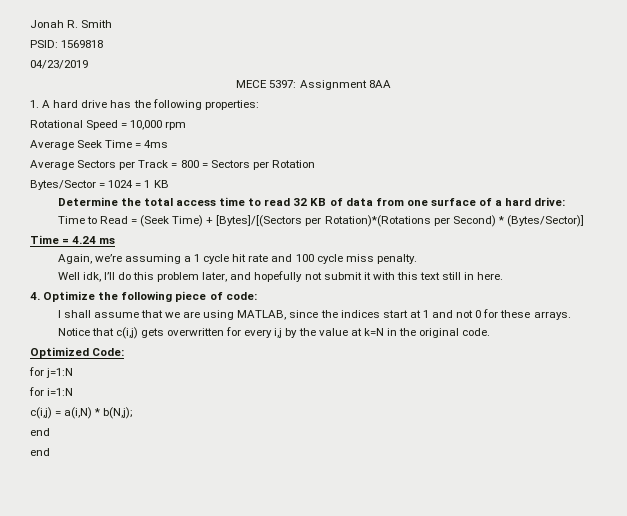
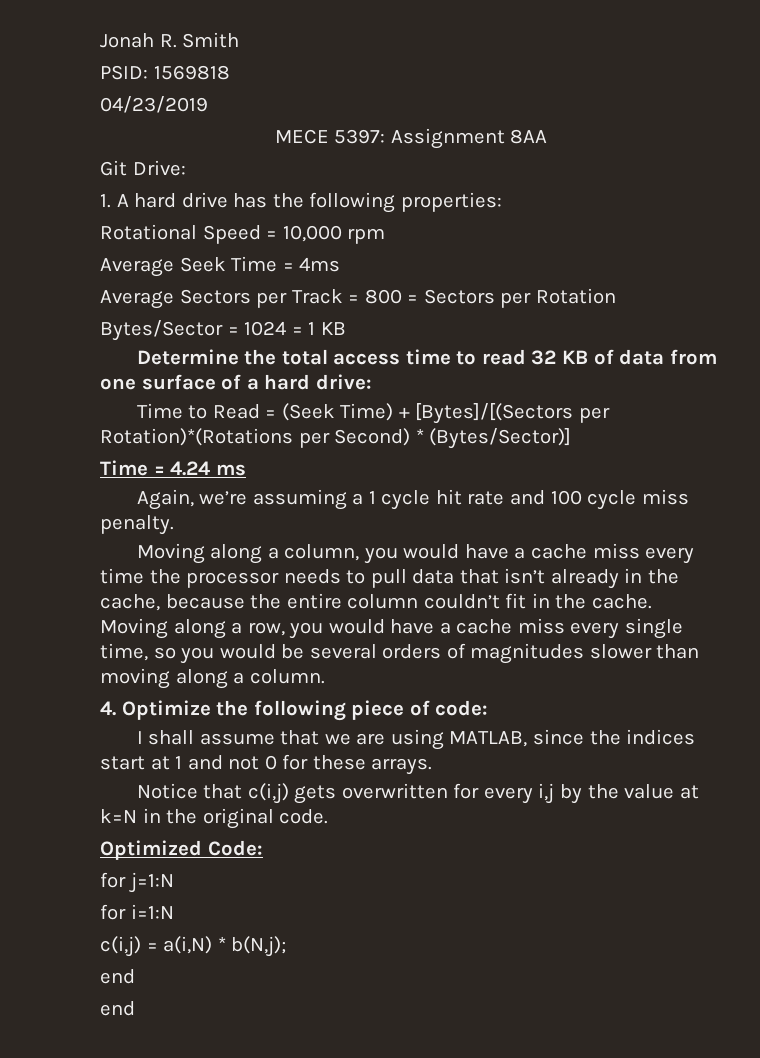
(391, 84) none -> [100,160,186,176] // Git Drive:
[57,271,504,282] Well idk, I’ll do this problem later, and hopefully not submit it with this text still in here. -> [136,543,695,564] [100,568,679,589] [100,593,652,611] [100,618,683,639] [100,643,700,664] [100,668,325,689] Moving along a column, you would have a cache miss every time the processor needs to pull data that isn’t already in the cache, because the entire column couldn’t fit in the cache. Moving along a row, you would have a cache miss every single time, so you would be several orders of magnitudes slower than moving along a column.

